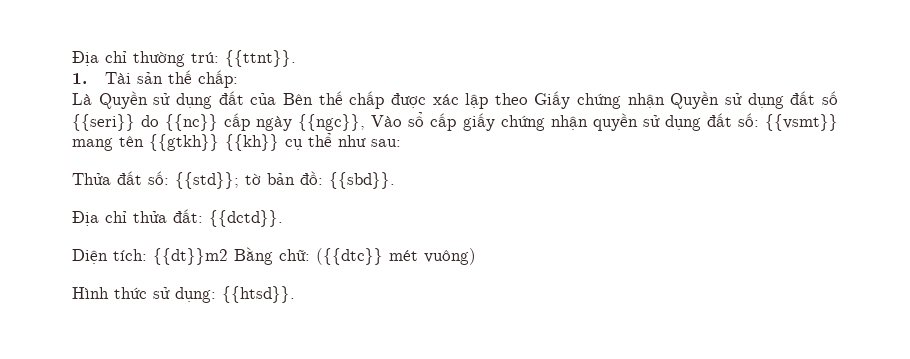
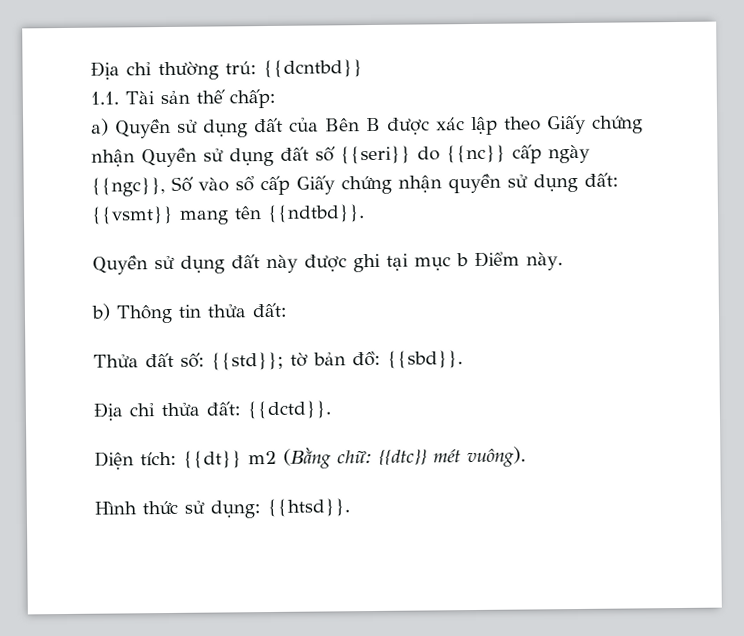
[225,50,296,67] [72,73,87,84] {{ttnt}}. // 1. -> [263,59,363,79] [90,91,119,105] {{dcntbd}} // 1.1.
[72,93,92,105] Là -> [91,118,109,136] a)
[318,91,385,109] thế chấp -> [366,117,381,132] B
[371,115,403,127] Vào -> [171,176,229,192] Số vào
[462,113,495,131] giấy -> [296,175,335,195] Giấy
[706,113,759,127] đất số: -> [584,172,619,187] đất:
[149,133,401,151] {{gtkh}} {{kh}} cụ thể như sau: -> [267,204,365,224] [92,251,563,275] [91,302,287,324] {{ndtbd}}. // Quyền sử dụng đất này được ghi tại mục b Điểm này. // b) Thông tin thửa đất:
[153,247,476,265] {{dt}}m2 Bằng chữ: ({{dtc}} mét vuông) -> [183,446,526,469] {{dt}} m2 (Bằng chữ: {{dtc}} mét vuông).

